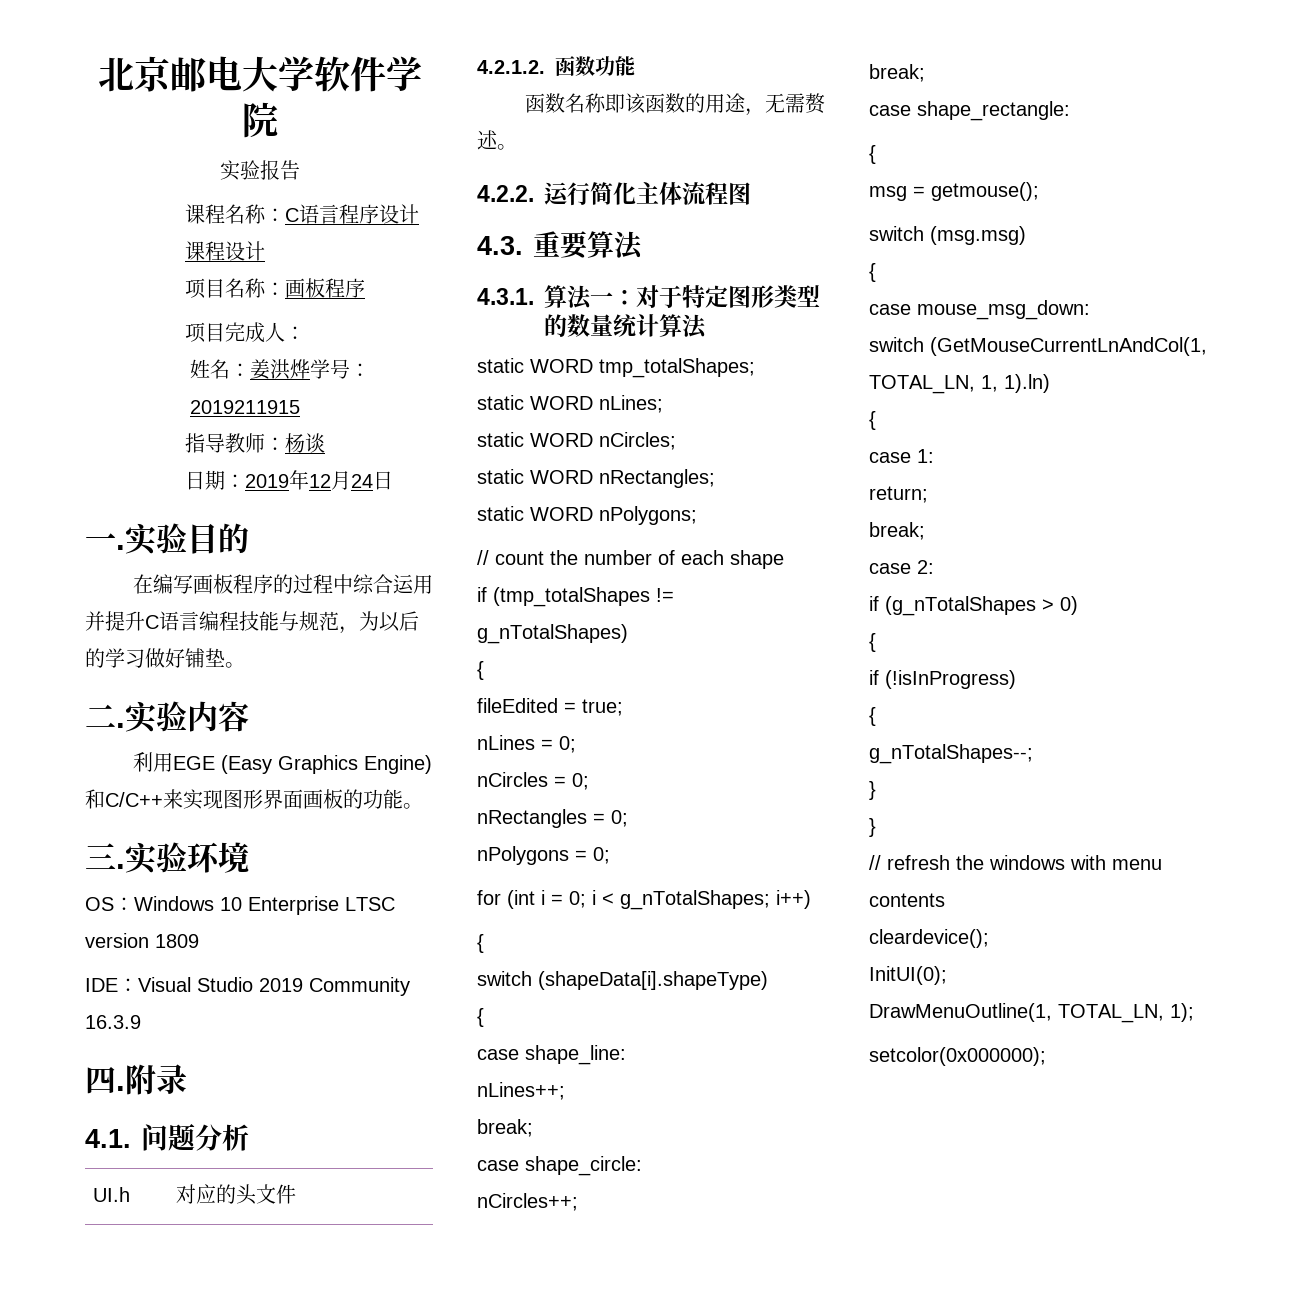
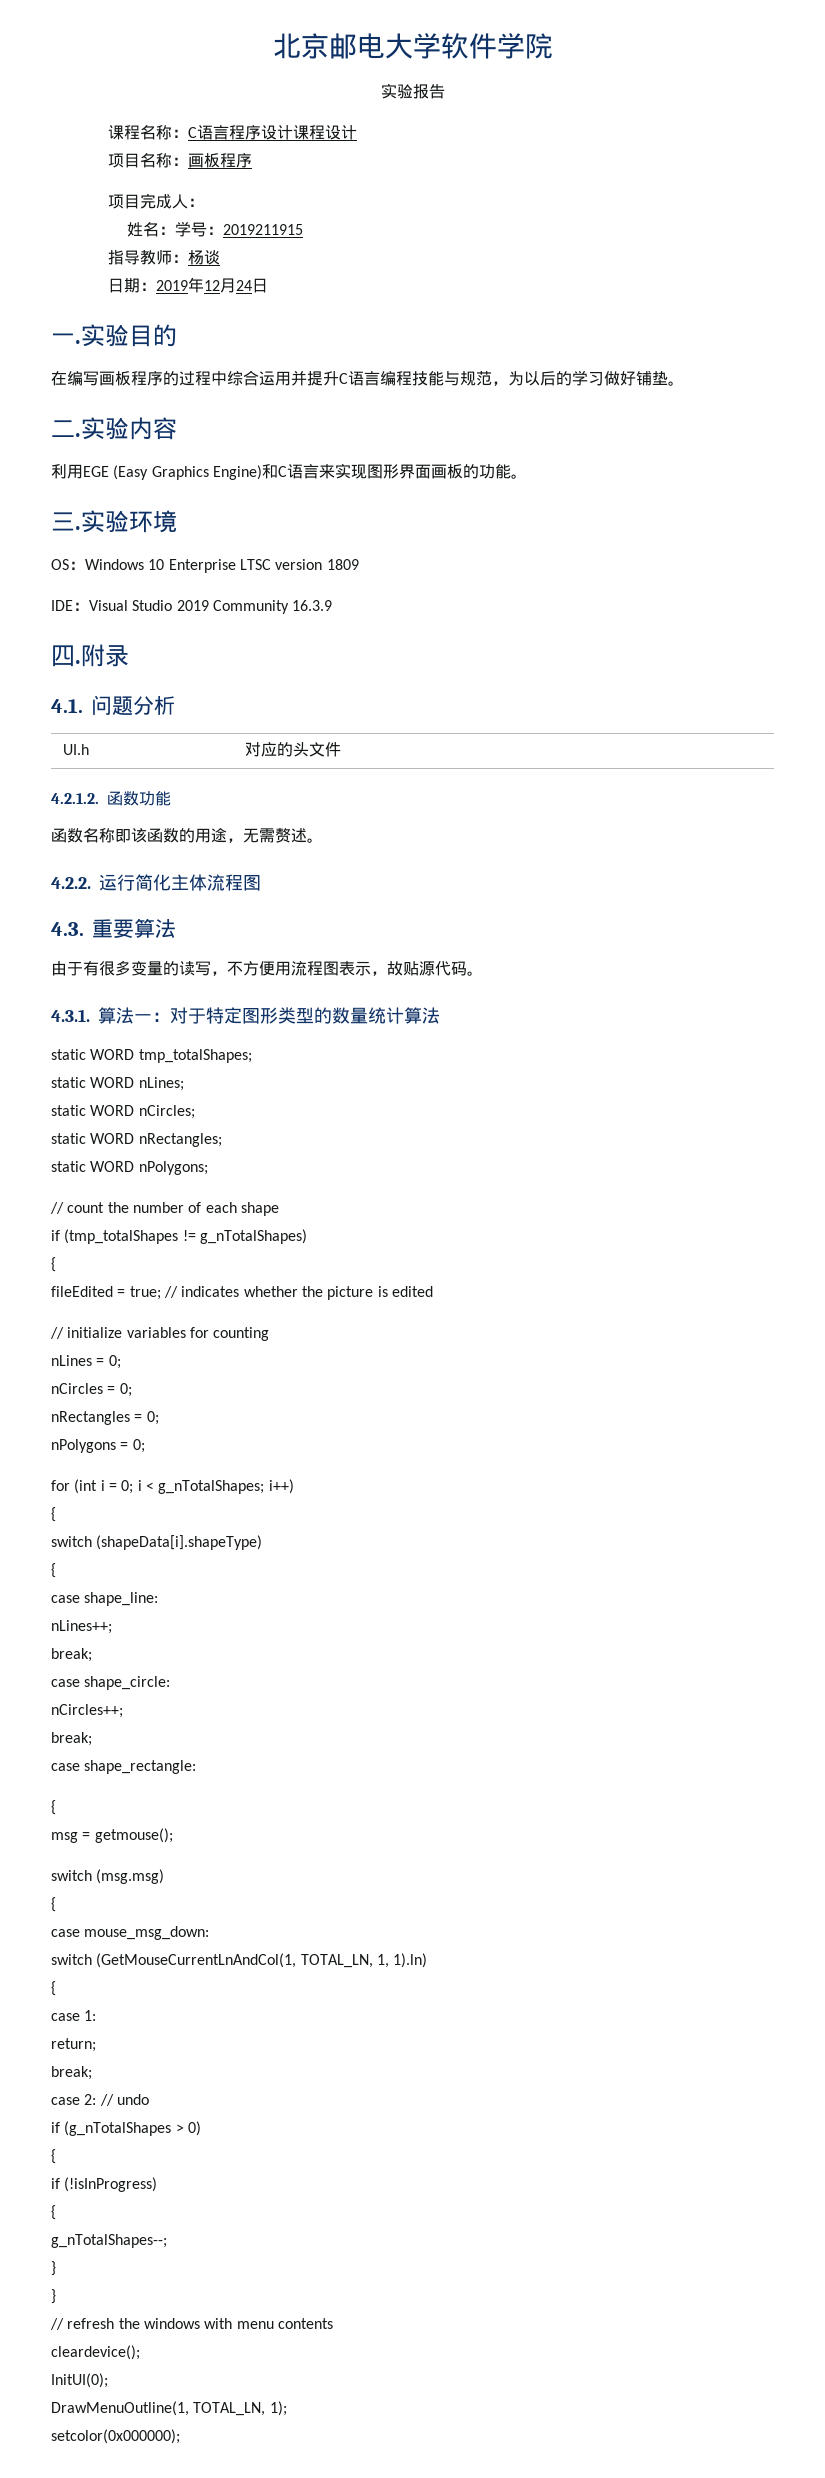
[249,359,310,380] 姜洪烨 -> (175, 230) none
[105,792,163,807] C/C++ -> [277,464,319,479] C语言
(644, 245) none -> [51,960,483,976] // 由于有很多变量的读写，不方便用流程图表示，故贴源代码。
(623, 707) none -> [163,1286,433,1300] [50,1327,270,1341] // indicates whether the picture is edited // // initialize variables for counting
(934, 567) none -> [99,2094,149,2106] // undo

